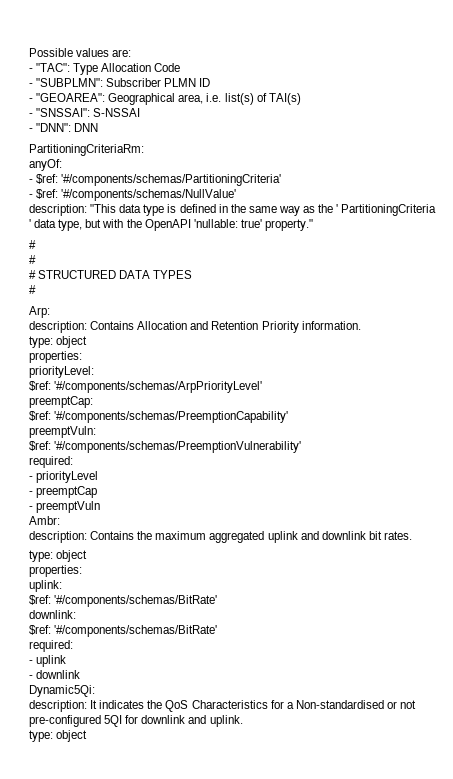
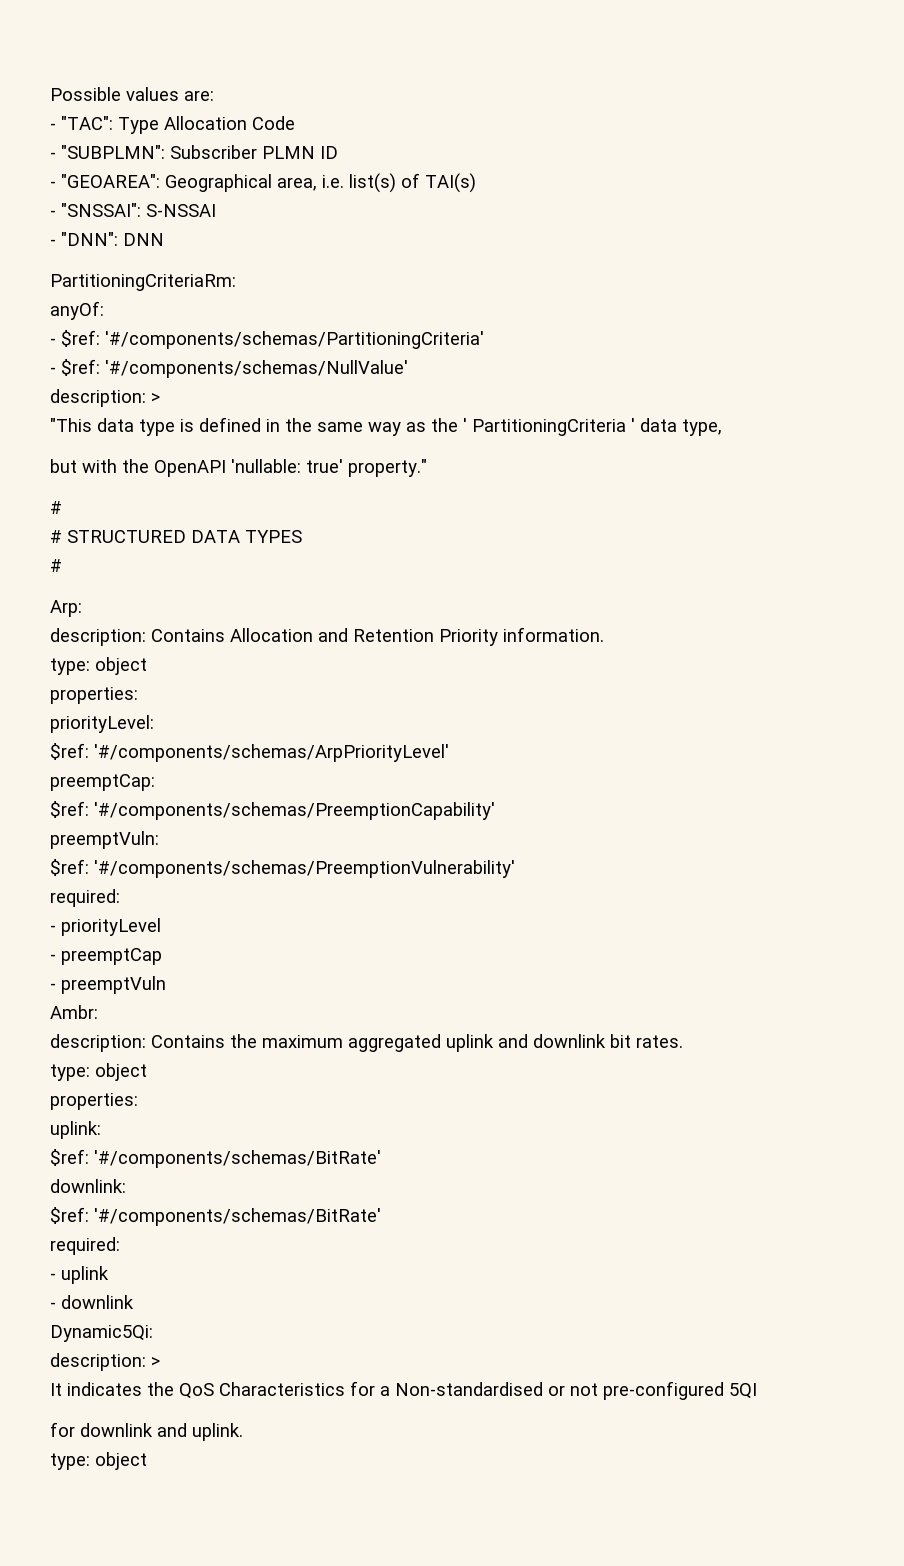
(87, 210) none -> [151,393,160,403] > //
(83, 225) none -> (722, 427) //
[29,270,36,279] // # -> (62, 536) none
(87, 706) none -> [151,1357,160,1367] > //
(123, 721) none -> (757, 1391) //

